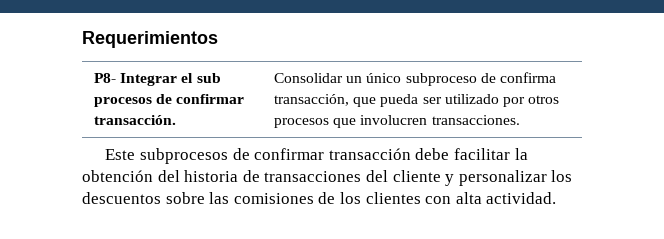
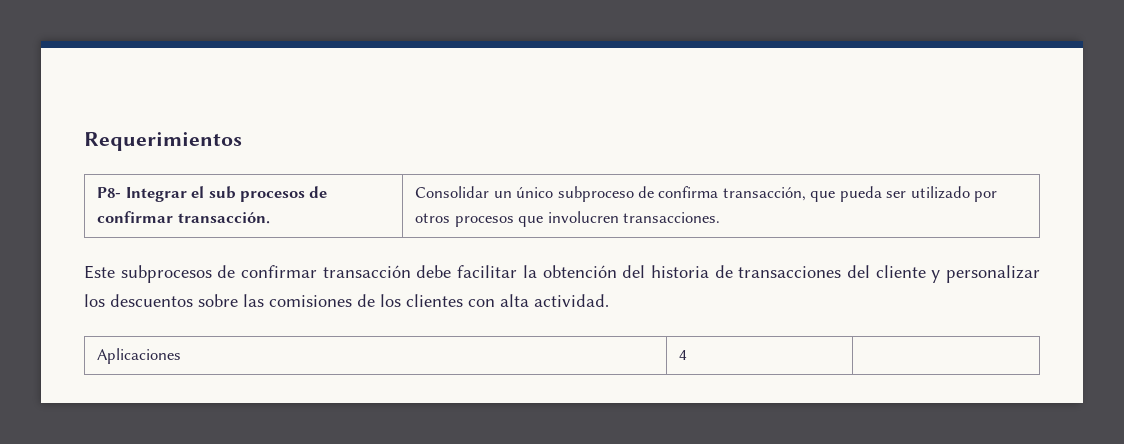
(557, 198) none -> [97,348,182,364] [679,350,688,360] // Aplicaciones | 4 |

